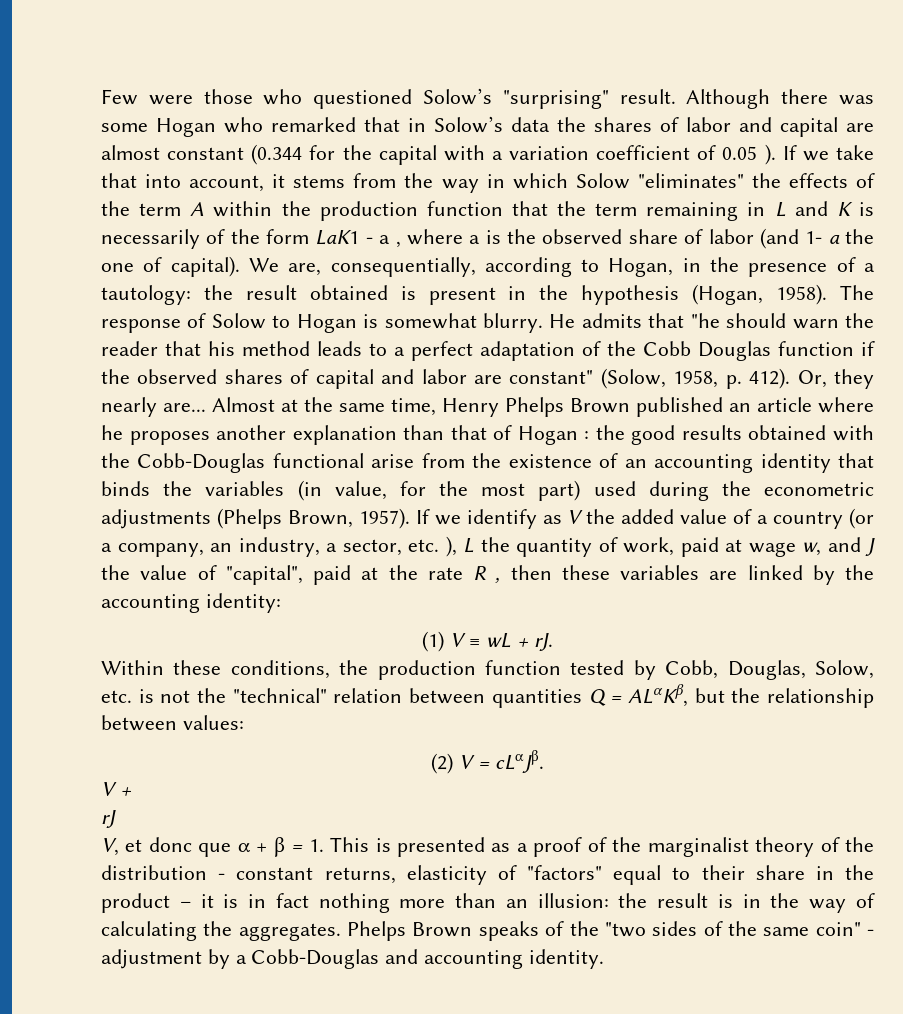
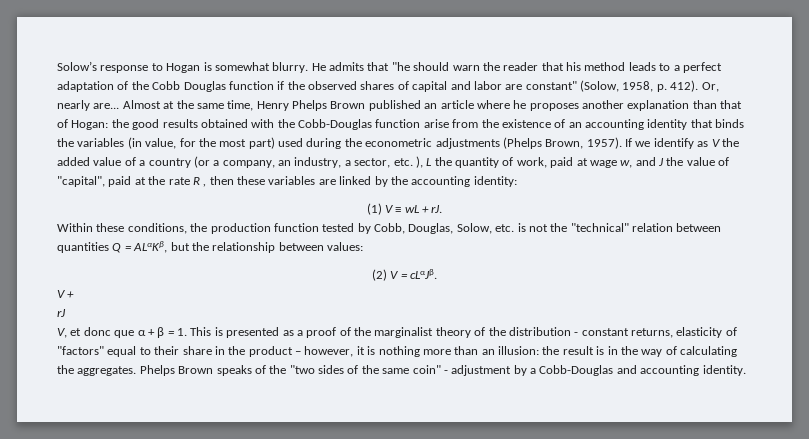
[101,88,874,109] [101,116,874,137] [101,144,874,165] [101,173,875,193] [101,201,874,221] [101,228,874,249] [101,256,875,277] [101,284,875,305] [101,313,266,333] Few were those who questioned Solow’s "surprising" result. Although there was some Hogan who remarked that in Solow’s data the shares of labor and capital are almost constant (0.344 for the capital with a variation coefficient of 0.05 ). If we take that into account, it stems from the way in which Solow "eliminates" the effects of the term A within the production function that the term remaining in L and K is necessarily of the form LaK1 - a , where a is the observed share of labor (and 1- a the one of capital). We are, consequentially, according to Hogan, in the presence of a tautology: the result obtained is present in the hypothesis (Hogan, 1958). The response of Solow -> [57,61,149,73] Solow’s response
[834,369,875,389] they -> (719, 87) none
[517,426,590,445] Hogan : -> [71,120,109,130] Hogan:
[272,453,364,468] functional -> [375,119,421,128] function
(191, 904) none -> [304,346,354,357] however,
[248,893,309,908] in fact -> (376, 350) none

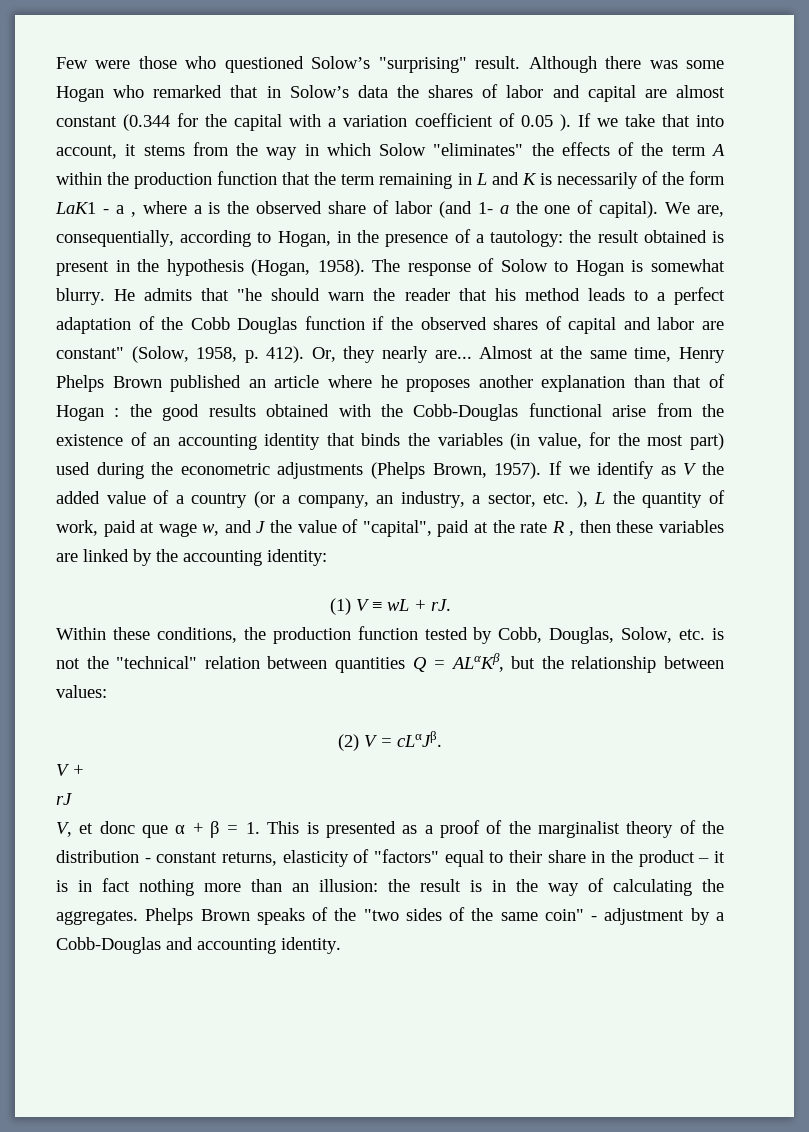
[57,61,149,73] Solow’s response -> [56,56,725,73] [56,84,725,102] [56,113,724,131] [56,142,725,160] [56,171,725,189] [55,200,724,218] [56,229,725,247] [56,258,548,276] Few were those who questioned Solow’s "surprising" result. Although there was some Hogan who remarked that in Solow’s data the shares of labor and capital are almost constant (0.344 for the capital with a variation coefficient of 0.05 ). If we take that into account, it stems from the way in which Solow "eliminates" the effects of the term A within the production function that the term remaining in L and K is necessarily of the form LaK1 - a , where a is the observed share of labor (and 1- a the one of capital). We are, consequentially, according to Hogan, in the presence of a tautology: the result obtained is present in the hypothesis (Hogan, 1958). The response of Solow
(719, 87) none -> [343,346,376,363] they
[71,120,109,130] Hogan: -> [56,405,120,421] Hogan :
[375,119,421,128] function -> [528,403,602,417] functional
[304,346,354,357] however, -> (710, 860) none
(376, 350) none -> [78,878,130,892] in fact

